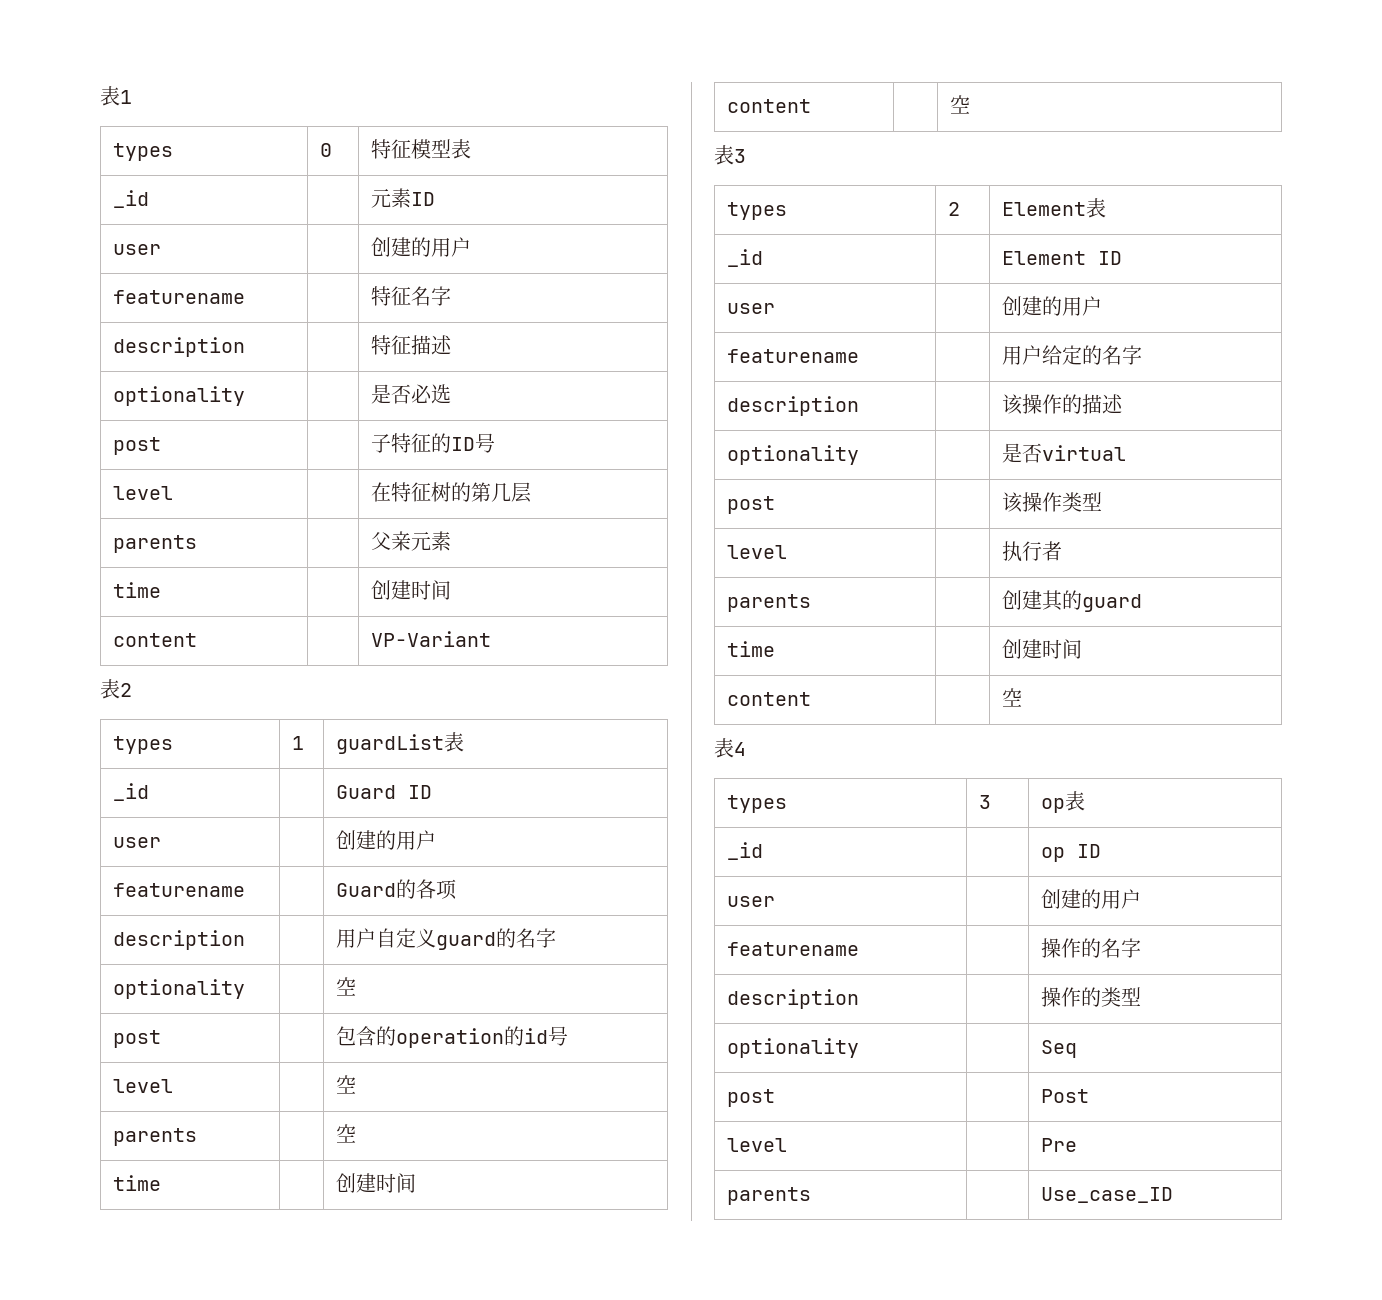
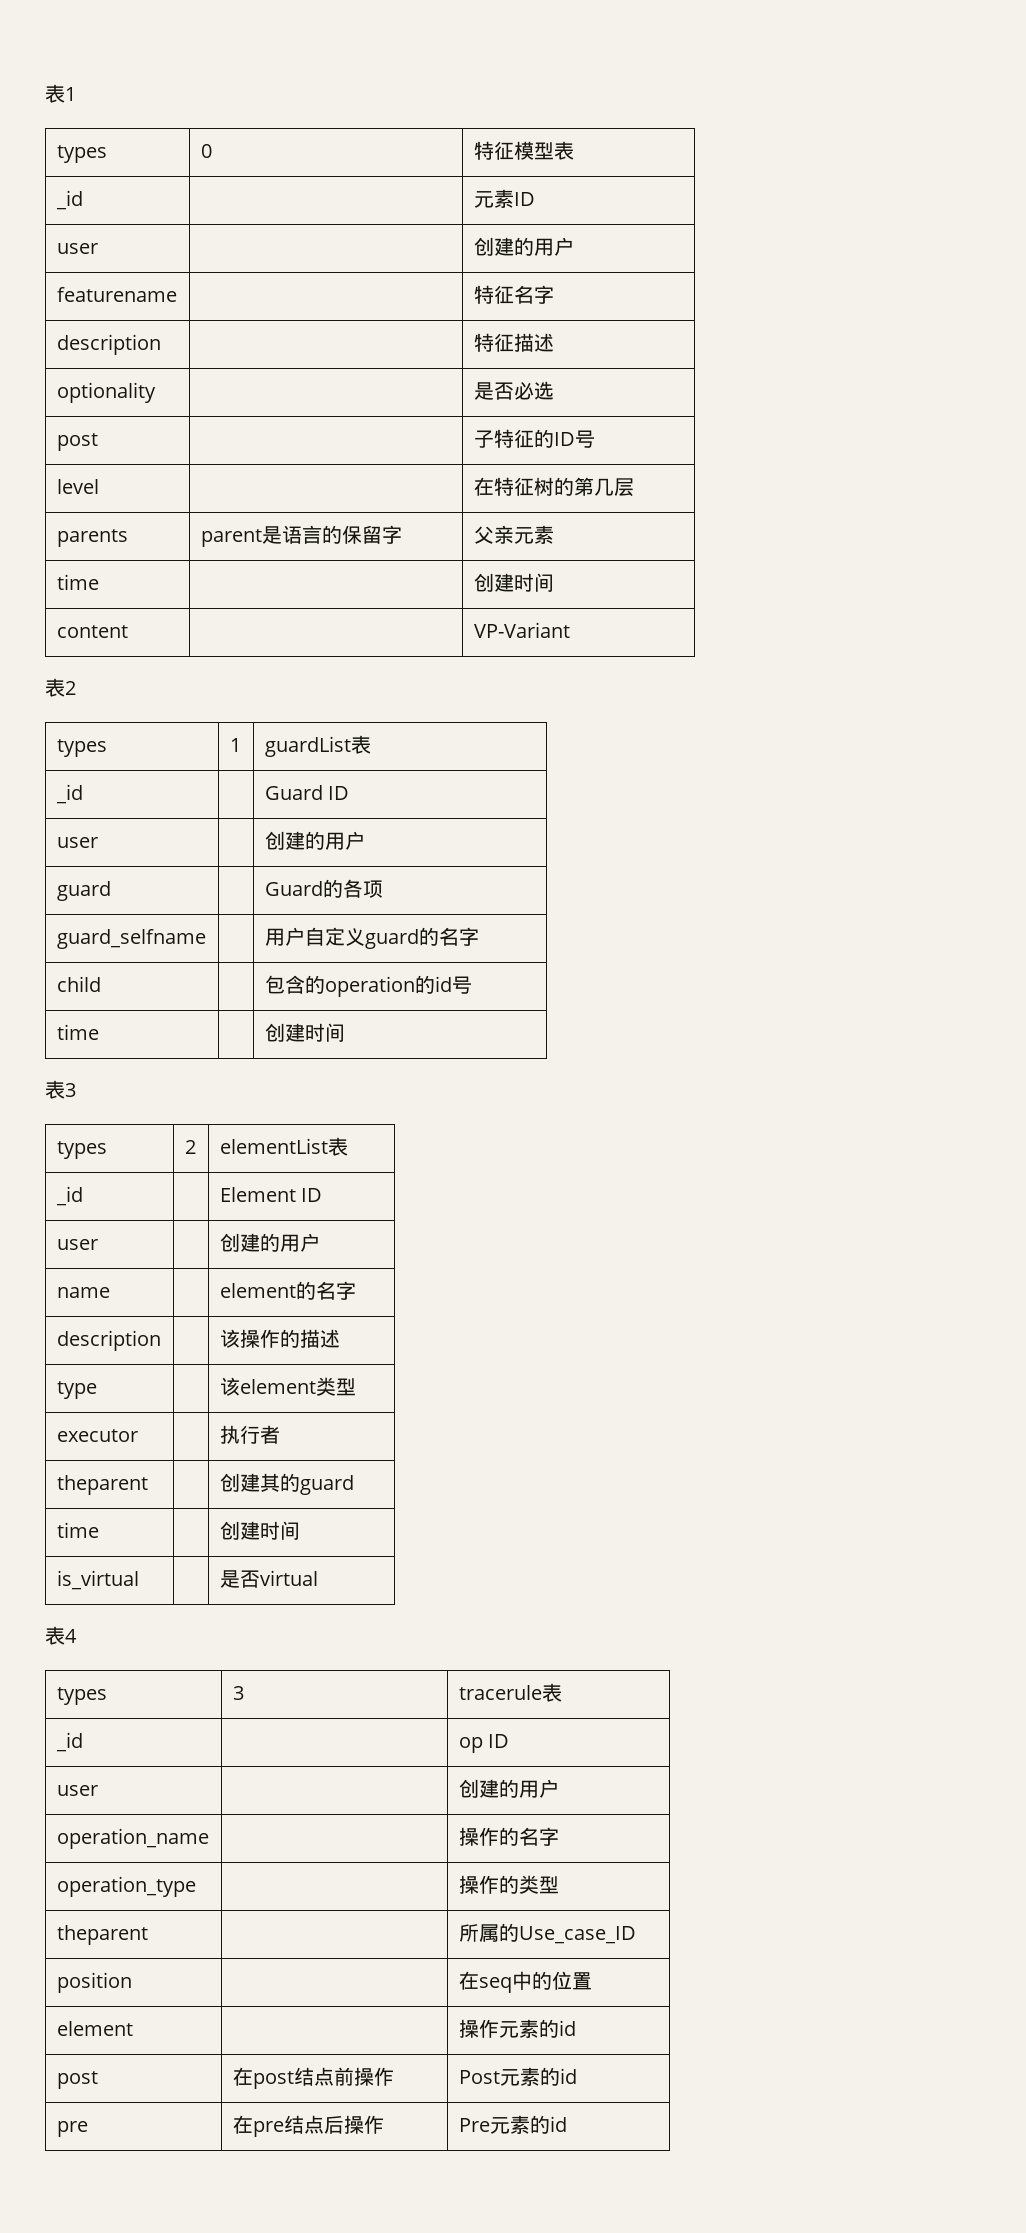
(197, 544) none -> [200,525,402,547] parent是语言的保留字
[112,883,245,897] featurename -> [56,881,111,901] guard
[112,930,245,950] description -> [56,929,206,949] guard_selfname
[112,979,245,999] [335,977,356,996] [112,1030,161,1048] optionality | | 空 // post -> [56,976,101,992] child
[112,1079,173,1093] [335,1075,356,1094] [112,1128,197,1146] [335,1124,356,1143] [112,1175,161,1191] [335,1173,416,1193] [726,99,811,113] [949,95,970,114] // level | | 空 // parents | | 空 // time | | 创建时间 // content | | 空 -> [56,1024,99,1040] [264,1023,345,1042] // time | | 创建时间
[1001,202,1086,216] Element -> [219,1138,328,1154] elementList
[726,349,859,363] [1001,345,1082,365] featurename | | 用户给定 -> [56,1287,110,1298] [219,1283,296,1298] name | | element
[726,445,859,465] [1001,443,1126,463] [726,496,775,514] [1001,492,1102,513] [726,545,787,559] optionality | | 是否virtual // post | | 该操作类型 // level -> [56,1381,97,1399] [219,1377,356,1396] [56,1429,138,1442] type | | 该element类型 // executor
[726,594,811,612] parents -> [56,1475,148,1495] theparent
[726,692,811,706] [1001,688,1022,707] content | | 空 -> [56,1570,139,1590] [219,1570,318,1588] is_virtual | | 是否virtual
[1040,798,1065,813] op -> [458,1685,542,1700] tracerule
[726,942,859,956] featurename -> [56,1828,209,1849] operation_name
[726,989,859,1009] description -> [56,1876,196,1897] operation_type
[726,1038,859,1058] [1040,1040,1077,1058] [726,1089,775,1107] [1040,1089,1089,1103] [726,1138,787,1152] optionality | | Seq // post | | Post // level | -> [56,1925,148,1945] [458,1923,636,1944] [56,1972,132,1993] [458,1971,592,1993] [56,2021,133,2036] [458,2019,576,2038] [56,2071,98,2089] [232,2067,394,2089] [458,2067,577,2086] [56,2121,88,2137] [232,2115,384,2137] theparent | | 所属的Use_case_ID // position | | 在seq中的位置 // element | | 操作元素的id // post | 在post结点前操作 | Post元素的id // pre | 在pre结点后操作
[726,1187,811,1205] [1040,1187,1173,1203] // parents | | Use_case_ID -> [489,2115,567,2134] 元素的id

